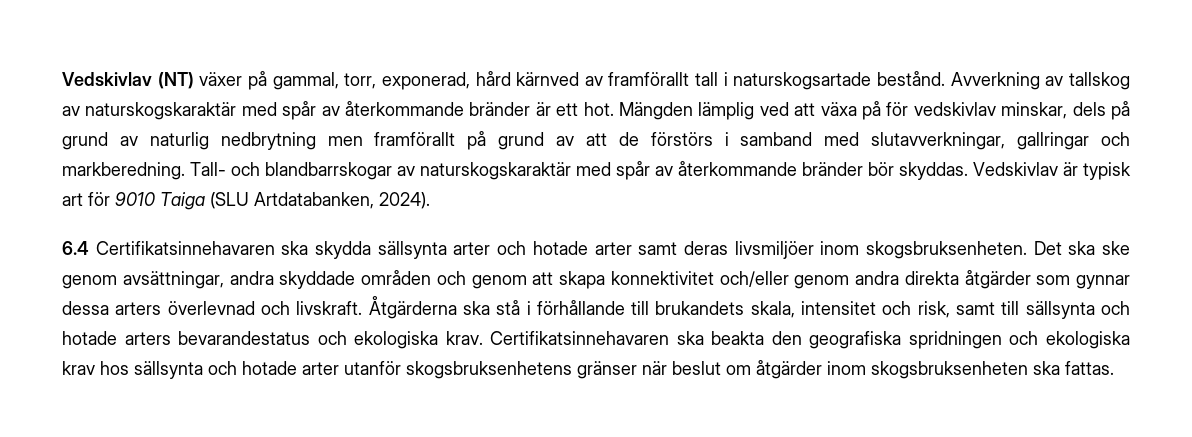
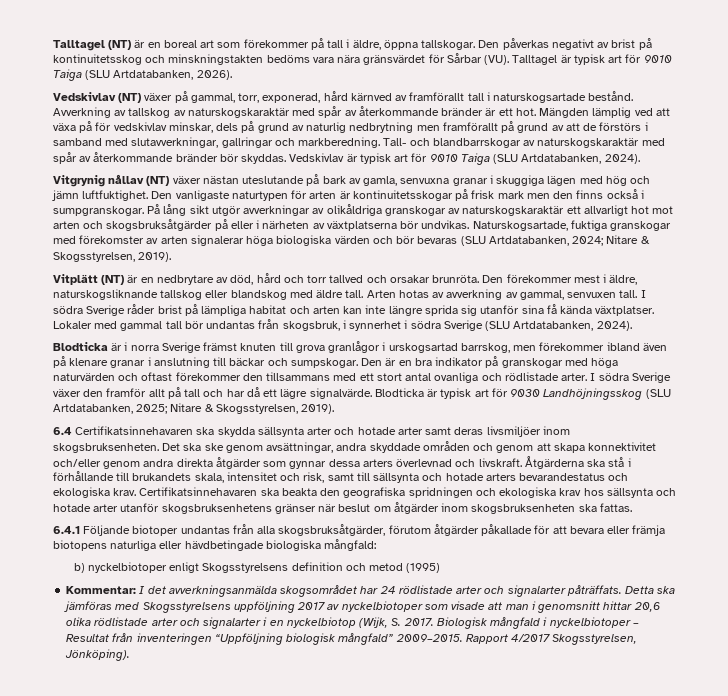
(62, 79) none -> [53,38,652,51] [53,53,672,65] [53,69,232,81] Talltagel (NT) är en boreal art som förekommer på tall i äldre, öppna tallskogar. Den påverkas negativt av brist på kontinuitetsskog och minskningstakten bedöms vara nära gränsvärdet för Sårbar (VU). Talltagel är typisk art för 9010 Taiga (SLU Artdatabanken, 2026). //
(430, 200) none -> [53,174,651,187] [52,189,644,201] [53,204,674,216] [53,219,672,231] [53,235,650,246] [53,252,172,262] [53,273,638,285] [53,289,646,300] [53,304,655,316] [53,319,632,331] [53,341,667,353] [53,356,619,368] [53,372,671,383] [53,387,671,400] [53,403,335,414] // Vitgrynig nållav (NT) växer nästan uteslutande på bark av gamla, senvuxna granar i skuggiga lägen med hög och jämn luftfuktighet. Den vanligaste naturtypen för arten är kontinuitetsskogar på frisk mark men den finns också i sumpgranskogar. På lång sikt utgör avverkningar av olikåldriga granskogar av naturskogskaraktär ett allvarligt hot mot arten och skogsbruksåtgärder på eller i närheten av växtplatserna bör undvikas. Naturskogsartade, fuktiga granskogar med förekomster av arten signalerar höga biologiska värden och bör bevaras (SLU Artdatabanken, 2024; Nitare & Skogsstyrelsen, 2019). // Vitplätt (NT) är en nedbrytare av död, hård och torr tallved och orsakar brunröta. Den förekommer mest i äldre, naturskogsliknande tallskog eller blandskog med äldre tall. Arten hotas av avverkning av gammal, senvuxen tall. I södra Sverige råder brist på lämpliga habitat och arten kan inte längre sprida sig utanför sina få kända växtplatser. Lokaler med gammal tall bör undantas från skogsbruk, i synnerhet i södra Sverige (SLU Artdatabanken, 2024). // Blodticka är i norra Sverige främst knuten till grova granlågor i urskogsartad barrskog, men förekommer ibland även på klenare granar i anslutning till bäckar och sumpskogar. Den är en bra indikator på granskogar med höga naturvärden och oftast förekommer den tillsammans med ett stort antal ovanliga och rödlistade arter. I södra Sverige växer den framför allt på tall och har då ett lägre signalvärde. Blodticka är typisk art för 9030 Landhöjningsskog (SLU Artdatabanken, 2025; Nitare & Skogsstyrelsen, 2019).
(1114, 368) none -> [53,524,666,536] [53,539,377,551] [73,562,441,573] [66,585,676,597] [64,601,660,613] [66,617,639,629] [66,633,638,645] [65,649,131,661] // 6.4.1 Följande biotoper undantas från alla skogsbruksåtgärder, förutom åtgärder påkallade för att bevara eller främja biotopens naturliga eller hävdbetingade biologiska mångfald: // b) nyckelbiotoper enligt Skogsstyrelsens definition och metod (1995) // Kommentar: I det avverkningsanmälda skogsområdet har 24 rödlistade arter och signalarter påträffats. Detta ska jämföras med Skogsstyrelsens uppföljning 2017 av nyckelbiotoper som visade att man i genomsnitt hittar 20,6 olika rödlistade arter och signalarter i en nyckelbiotop (Wijk, S. 2017. Biologisk mångfald i nyckelbiotoper – Resultat från inventeringen “Uppföljning biologisk mångfald” 2009–2015. Rapport 4/2017 Skogsstyrelsen, Jönköping).

